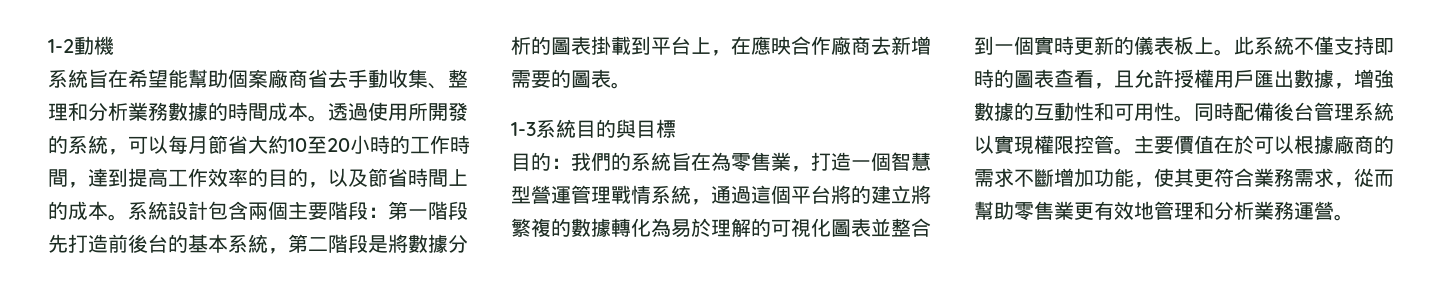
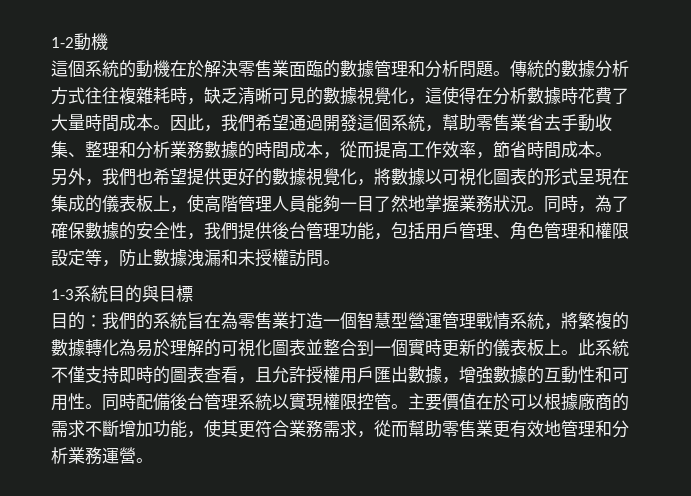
[48,69,308,88] 系統旨在希望能幫助個案廠商 -> [51,60,629,78] [51,86,629,105] [51,114,527,132] 這個系統的動機在於解決零售業面臨的數據管理和分析問題。傳統的數據分析方式往往複雜耗時，缺乏清晰可見的數據視覺化，這使得在分析數據時花費了大量時間成本。因此，我們希望通過開發這個系統，幫助零售業
[308,102,468,122] [48,135,470,155] [48,168,368,188] 。透過使用所開發的系統，可以每月節省大約10至20小時的工作時間，達到提高工作效率的目的，以及 -> [323,141,493,159] ，從而提高工作效率，
[448,169,468,186] [48,201,468,221] [48,234,468,254] [511,36,931,56] [511,69,611,88] 上的成本。系統設計包含兩個主要階段：第一階段先打造前後台的基本系統，第二階段是將數據分析的圖表掛載到平台上，在應映合作廠商去新增需要的圖表 -> [561,141,612,158] [51,168,629,186] [51,194,629,213] [51,222,629,240] [51,249,323,267] 成本。 // 另外，我們也希望提供更好的數據視覺化，將數據以可視化圖表的形式呈現在集成的儀表板上，使高階管理人員能夠一目了然地掌握業務狀況。同時，為了確保數據的安全性，我們提供後台管理功能，包括用戶管理、角色管理和權限設定等，防止數據洩漏和未授權訪問
[791,166,811,172] ， -> (289, 320) none
[711,185,911,204] 通過這個平台將的建立 -> (561, 326) none

